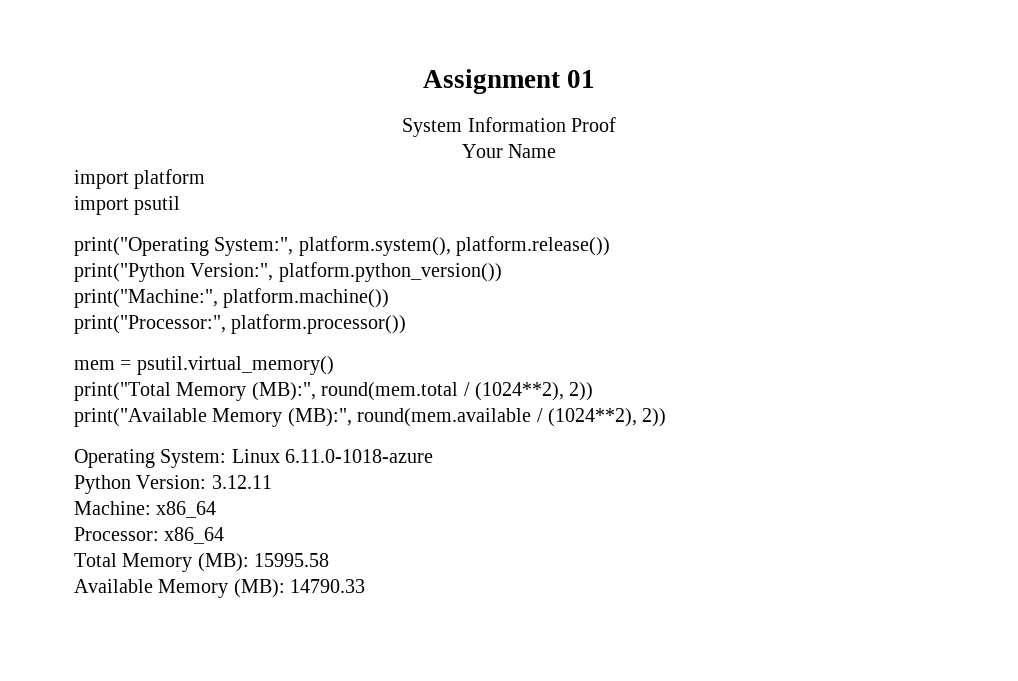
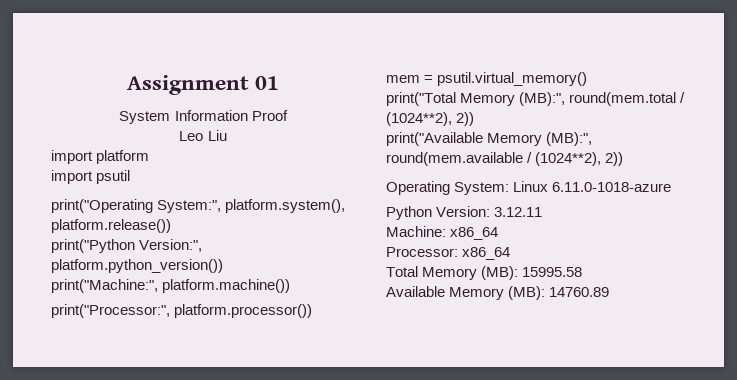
[461,144,557,158] Your Name -> [179,130,227,141] Leo Liu
[290,579,366,593] 14790.33 -> [549,287,610,297] 14760.89

